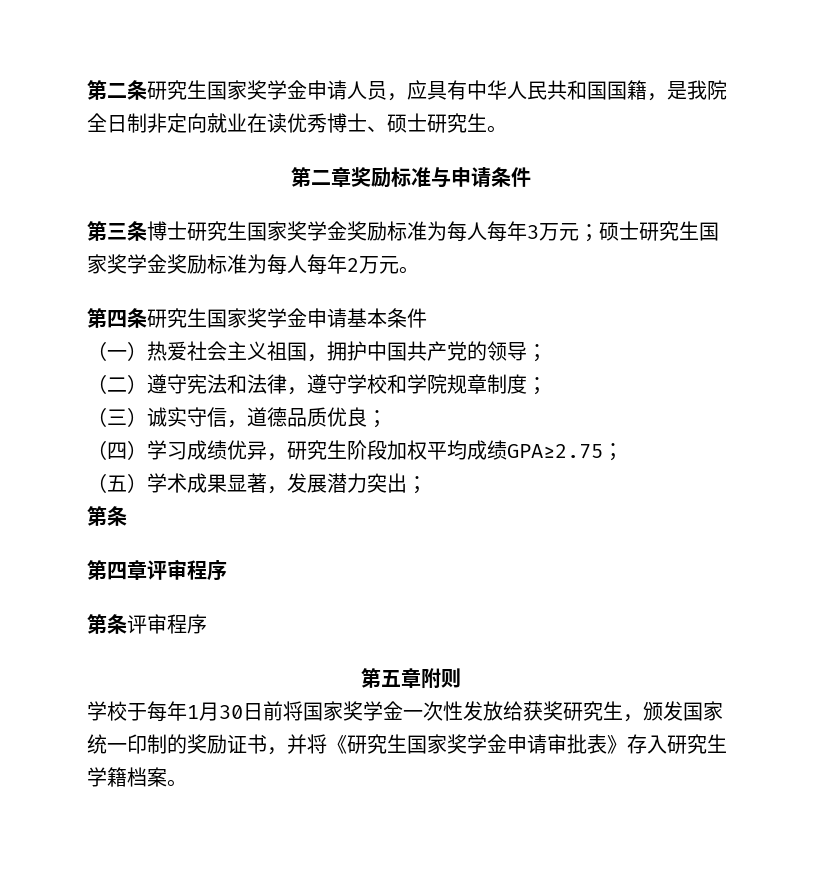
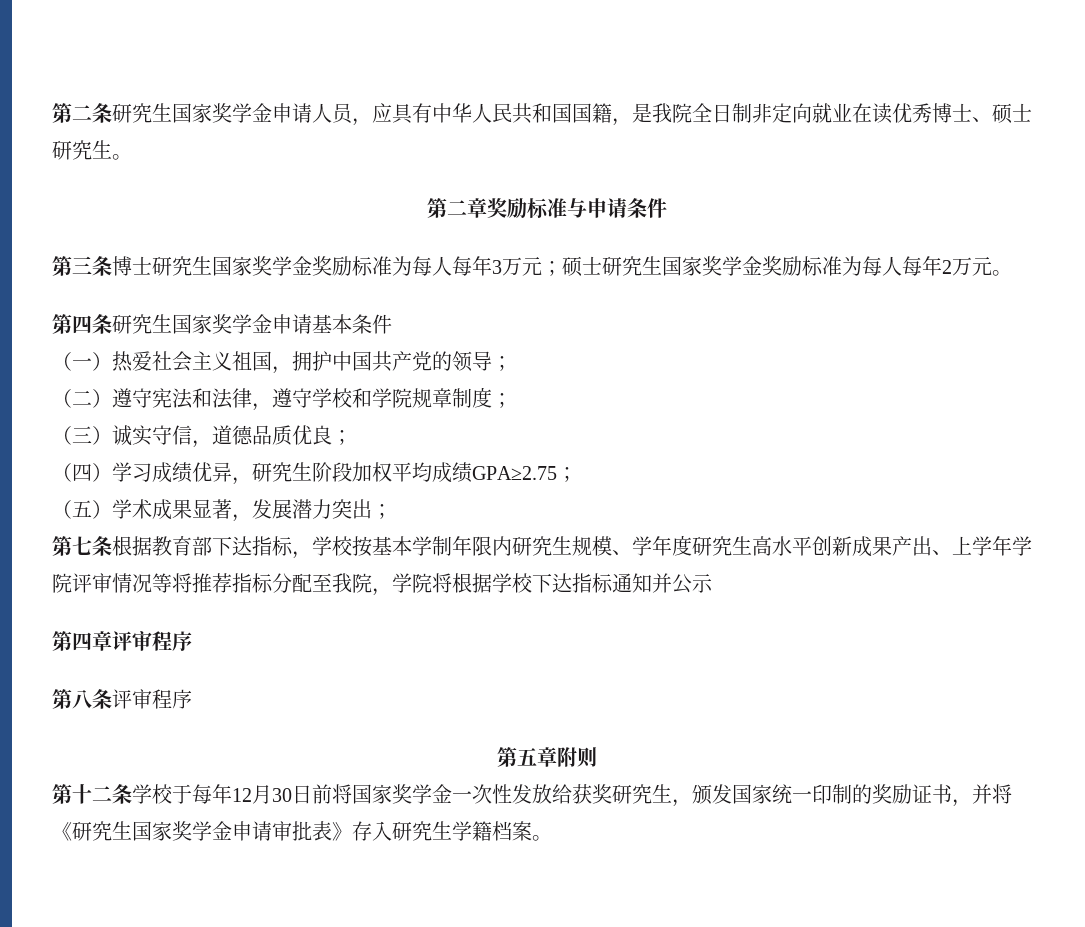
[107,506,127,526] 条 -> [72,535,1032,559] [52,573,713,596] 七条根据教育部下达指标，学校按基本学制年限内研究生规模、学年度研究生高水平创新成果产出、上学年学院评审情况等将推荐指标分配至我院，学院将根据学校下达指标通知并公示
(107, 624) none -> [72,689,92,709] 八
(461, 678) none -> [52,784,132,804] 第十二条
[187,705,199,719] 1 -> [232,788,252,802] 12

